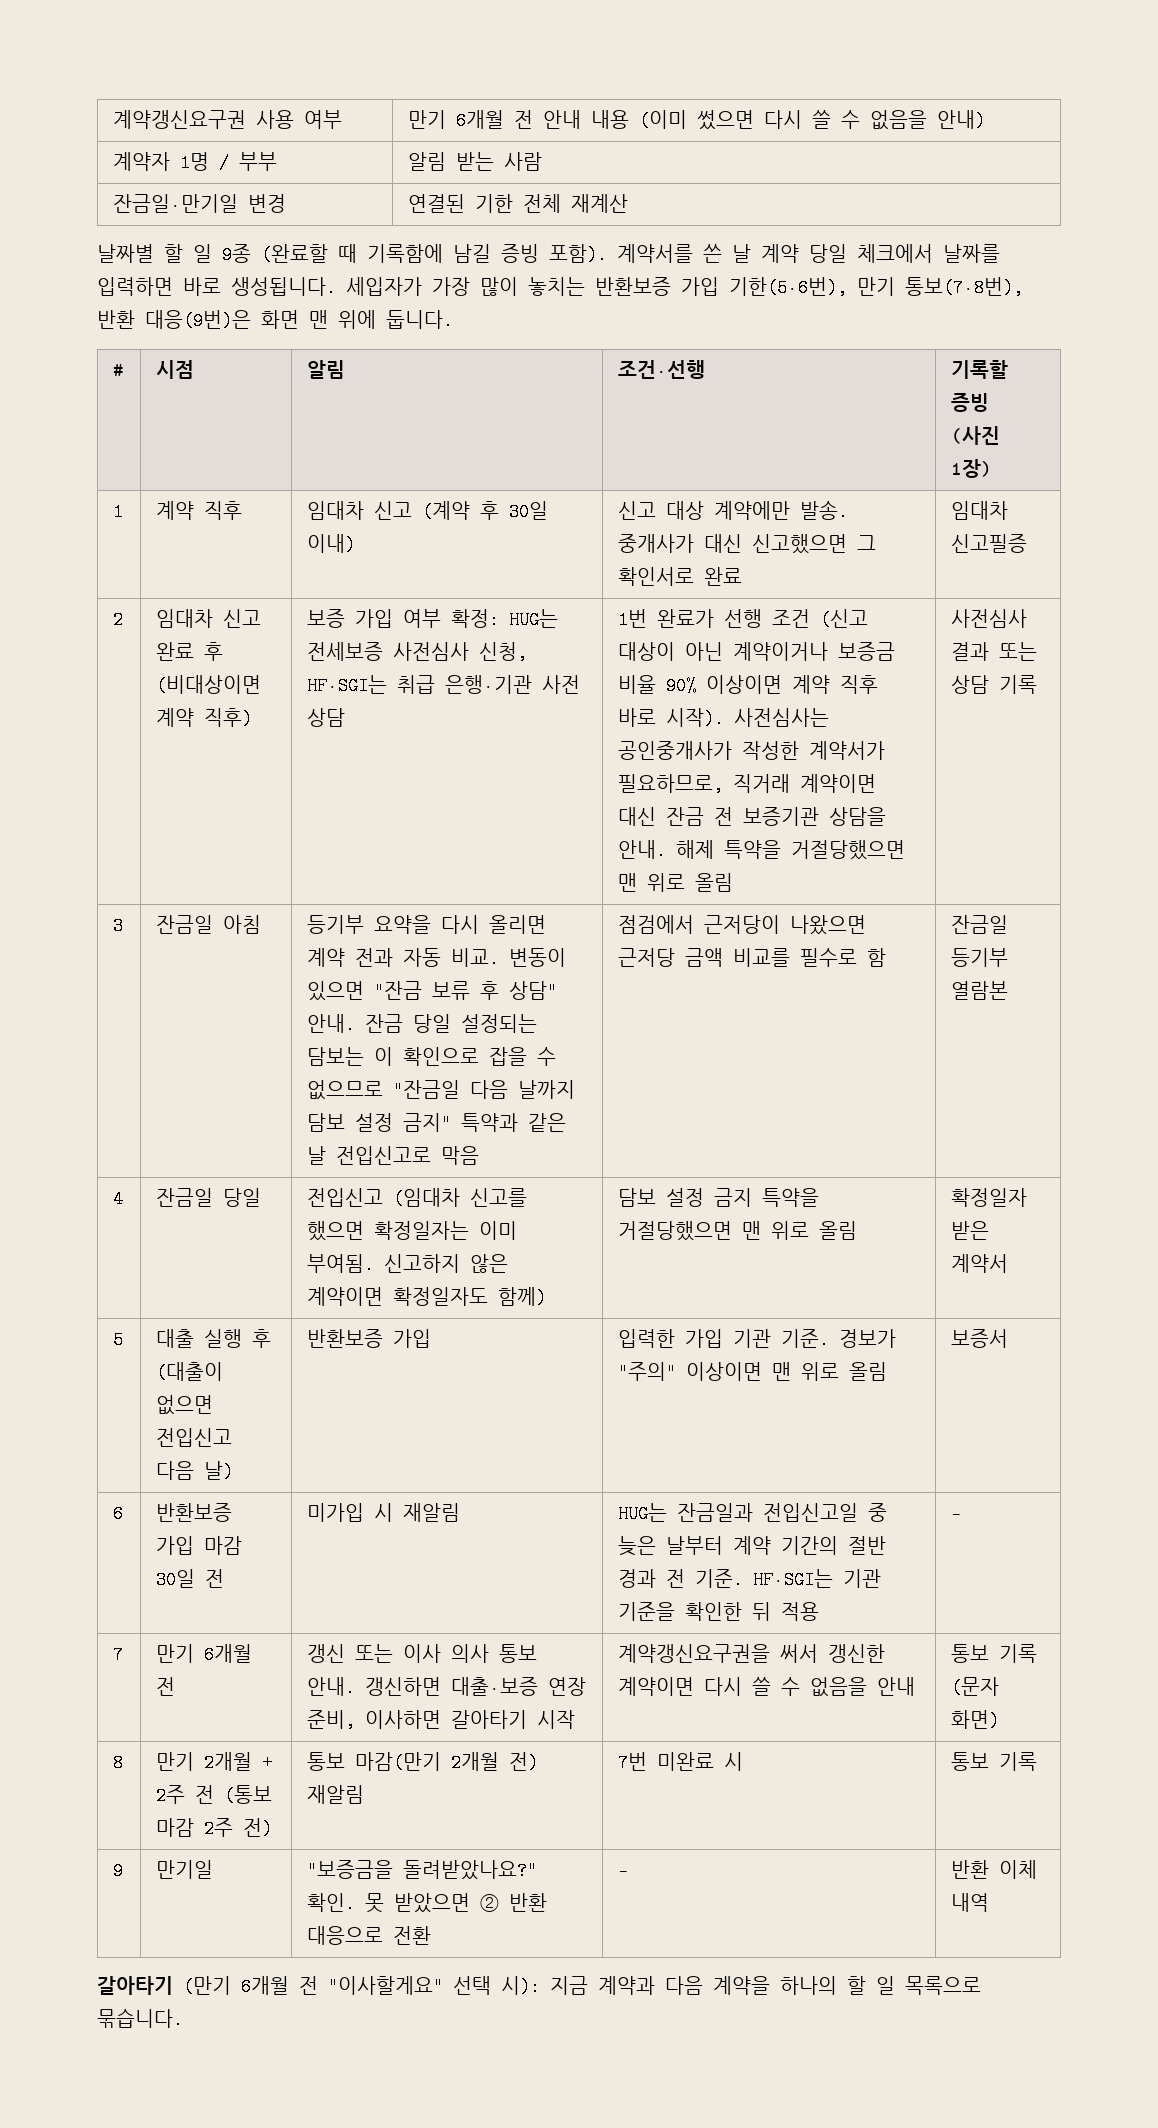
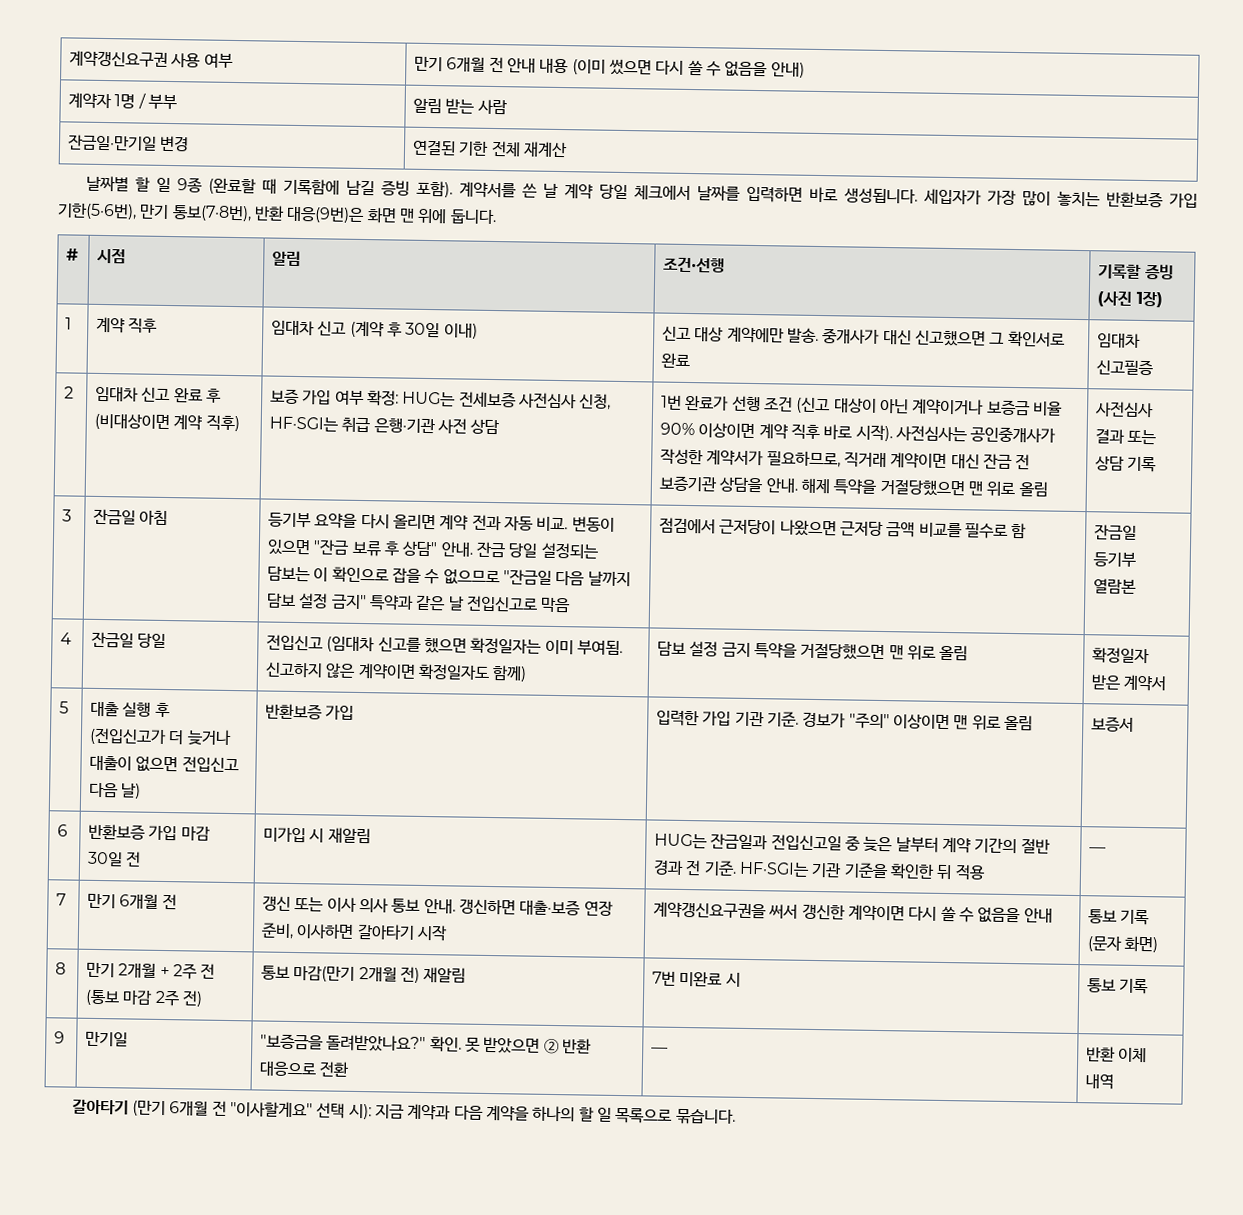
[155,1362,223,1382] (대출이 -> [89,727,232,747] [89,755,133,771] (전입신고가 더 늦거나 대출이

